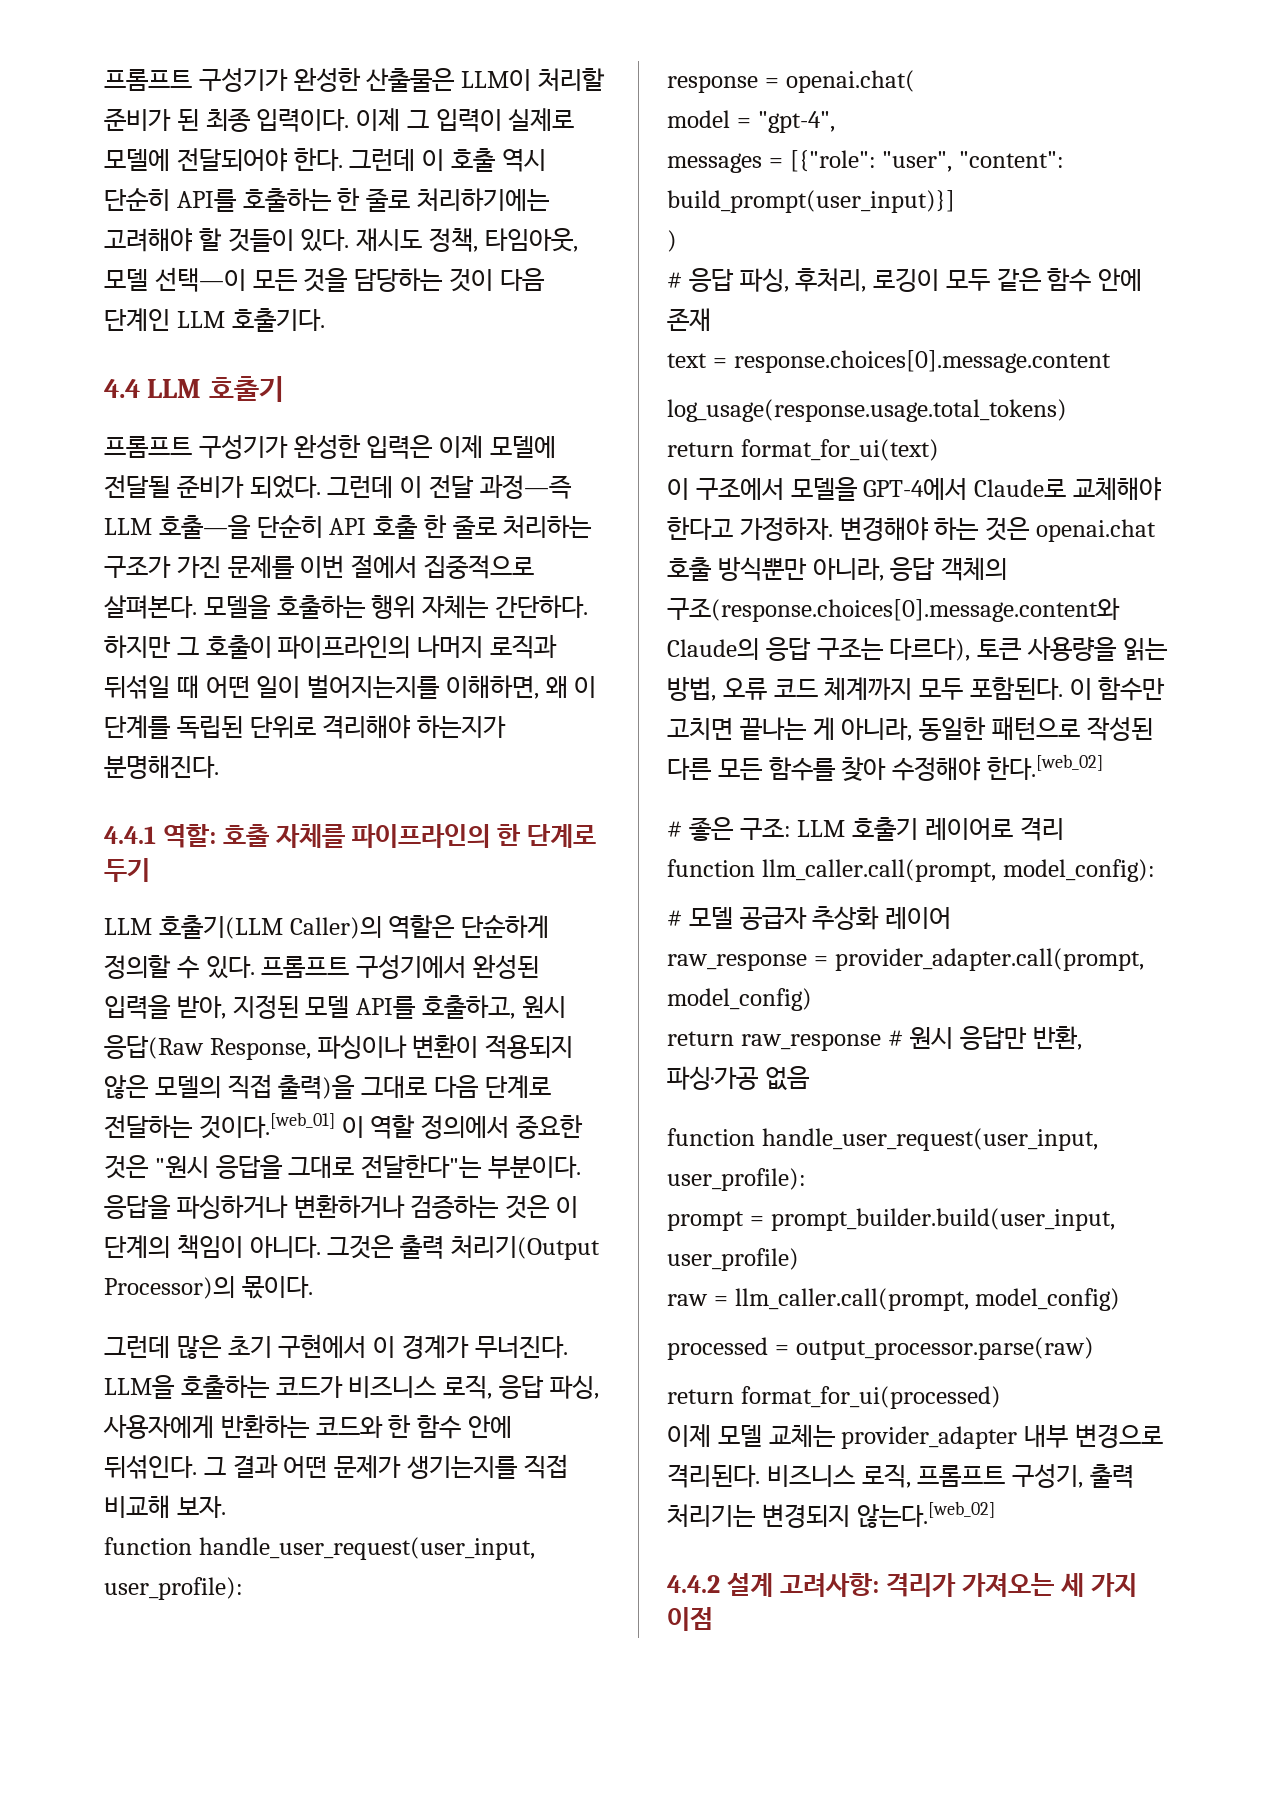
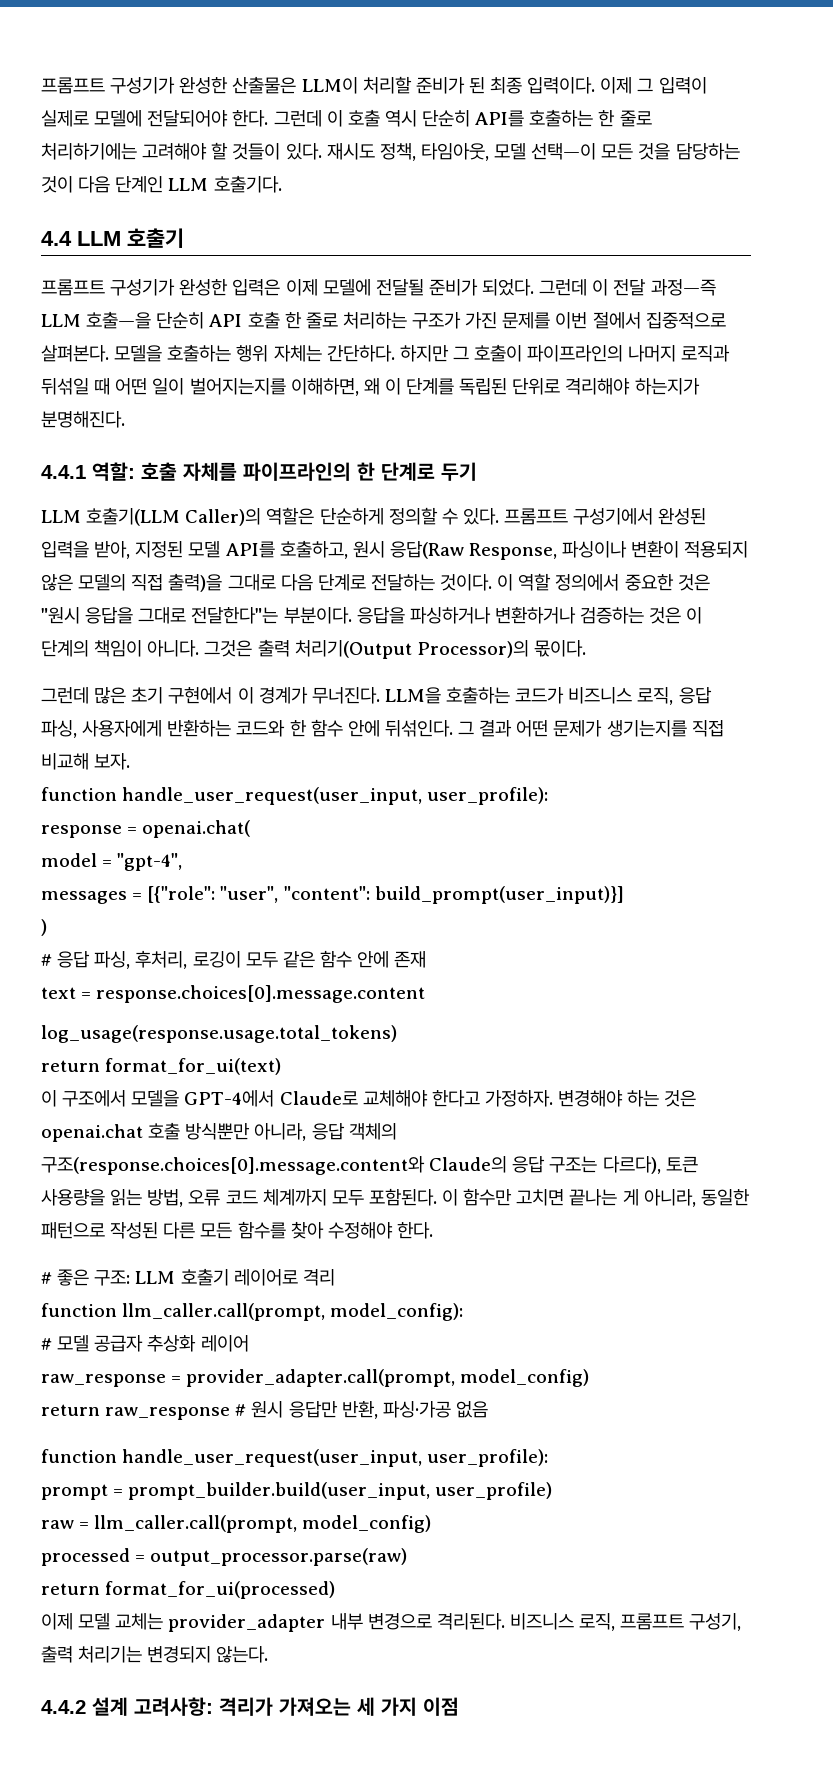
[198,1112,335,1139] 것이다.[web_01] -> [440,574,493,591] 것이다.
[986,754,1103,780] 한다.[web_02] -> [396,1222,433,1239] 한다.
[856,1501,995,1528] 않는다.[web_02] -> [216,1646,269,1663] 않는다.

